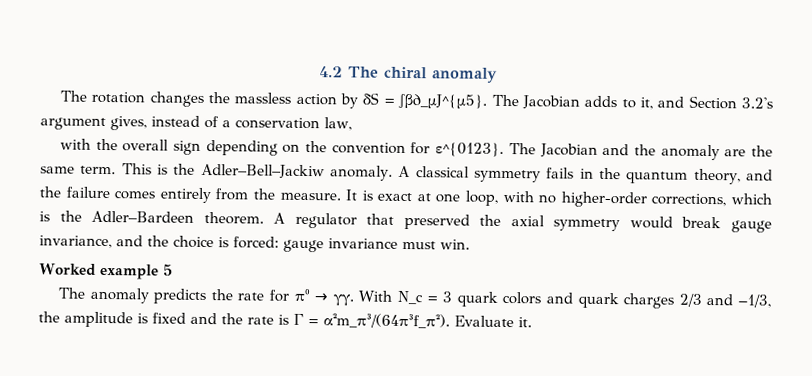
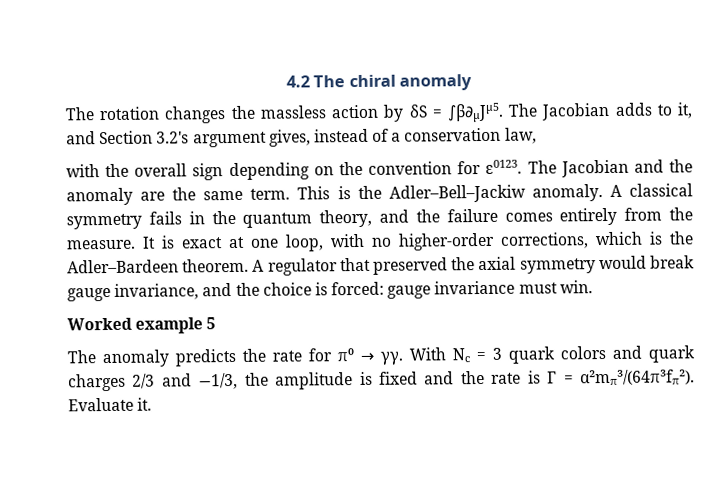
[398,93,488,109] ∫β∂_μJ^{μ5}. -> [446,102,504,123] ∫β∂μJμ5.
[435,142,505,157] ε^{0123}. -> [485,159,523,174] ε0123.
[396,290,423,305] N_c -> [452,348,470,363] Nc
[323,313,450,329] α²m_π³/(64π³f_π²). -> [580,369,696,386] α²mπ³/(64π³fπ²).

